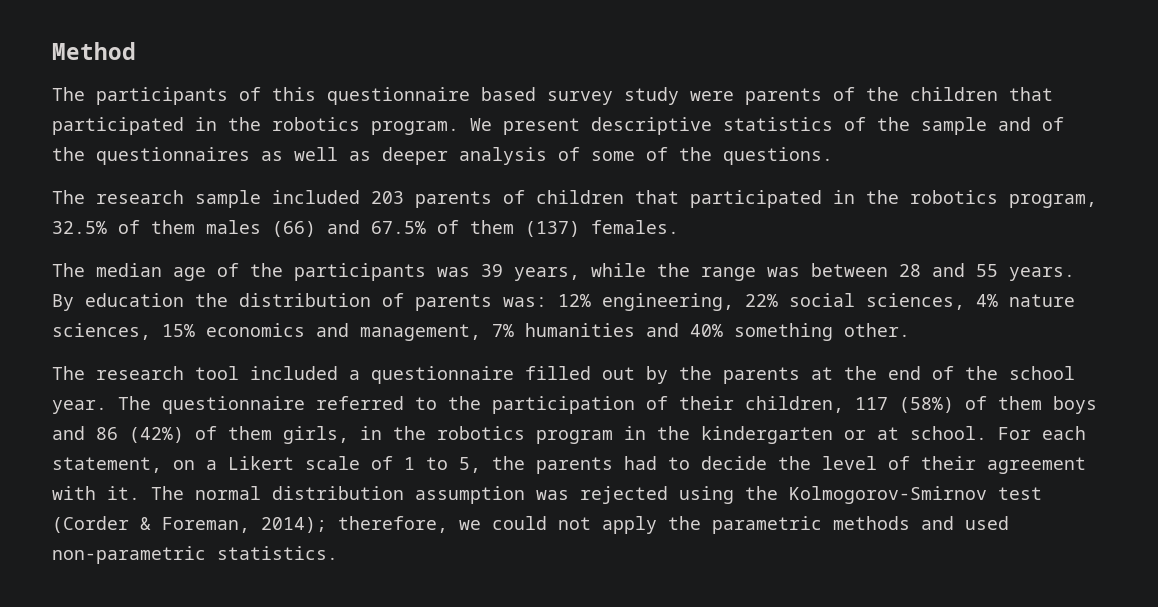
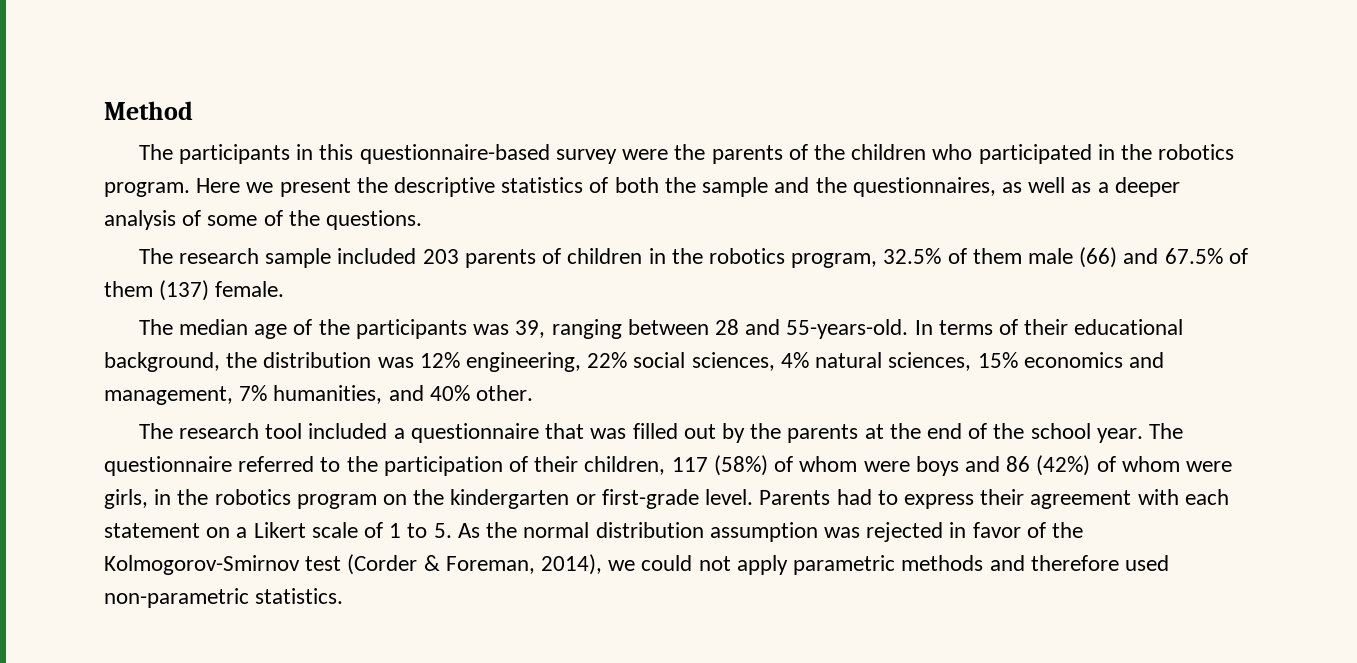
[239,87,734,105] of this questionnaire based survey study were -> [296,144,706,164] in this questionnaire-based survey were the
[1009,87,1053,101] that -> [932,144,973,160] who
[470,118,580,135] We present -> [196,177,388,197] Here we present the
(866, 124) none -> [614,177,659,193] both
[1042,117,1064,131] [52,147,250,165] of the questionnaires -> [815,177,996,197] the questionnaires,
(371, 156) none -> [1097,182,1109,193] a
[635,190,822,208] that participated -> (643, 256) none
[206,220,261,234] males -> [1027,248,1073,264] male
[591,220,679,234] females. -> [215,281,285,297] female.
[481,263,1075,281] [52,293,547,311] 39 years, while the range was between 28 and 55 years. By education the distribution of parents was: -> [515,319,1184,339] [104,352,414,372] 39, ranging between 28 and 55-years-old. In terms of their educational background, the distribution was
[1009,294,1075,307] nature -> [815,352,883,368] natural
[525,323,635,337] humanities -> [273,385,383,404] humanities,
[734,323,833,341] something -> (470, 393) none
(514, 375) none -> [545,423,627,439] that was
[998,396,1042,410] them -> [799,456,910,472] whom were
[228,426,272,440] them -> [1121,456,1232,472] whom were
[624,426,646,440] in -> [383,494,408,505] on
[877,426,1086,440] [52,457,162,473] at school. For each statement, -> [601,489,1229,509] [104,523,200,538] first-grade level. Parents had to express their agreement with each statement
[459,456,1086,474] [52,486,184,500] 5, the parents had to decide the level of their agreement with it. The -> [433,522,518,538] 5. As the
[679,486,734,504] using -> [949,522,1046,538] in favor of
[261,516,448,533] 2014); therefore, -> [541,554,603,575] 2014),
[668,516,701,530] the -> (788, 565) none
(954, 523) none -> [1030,555,1119,571] therefore

